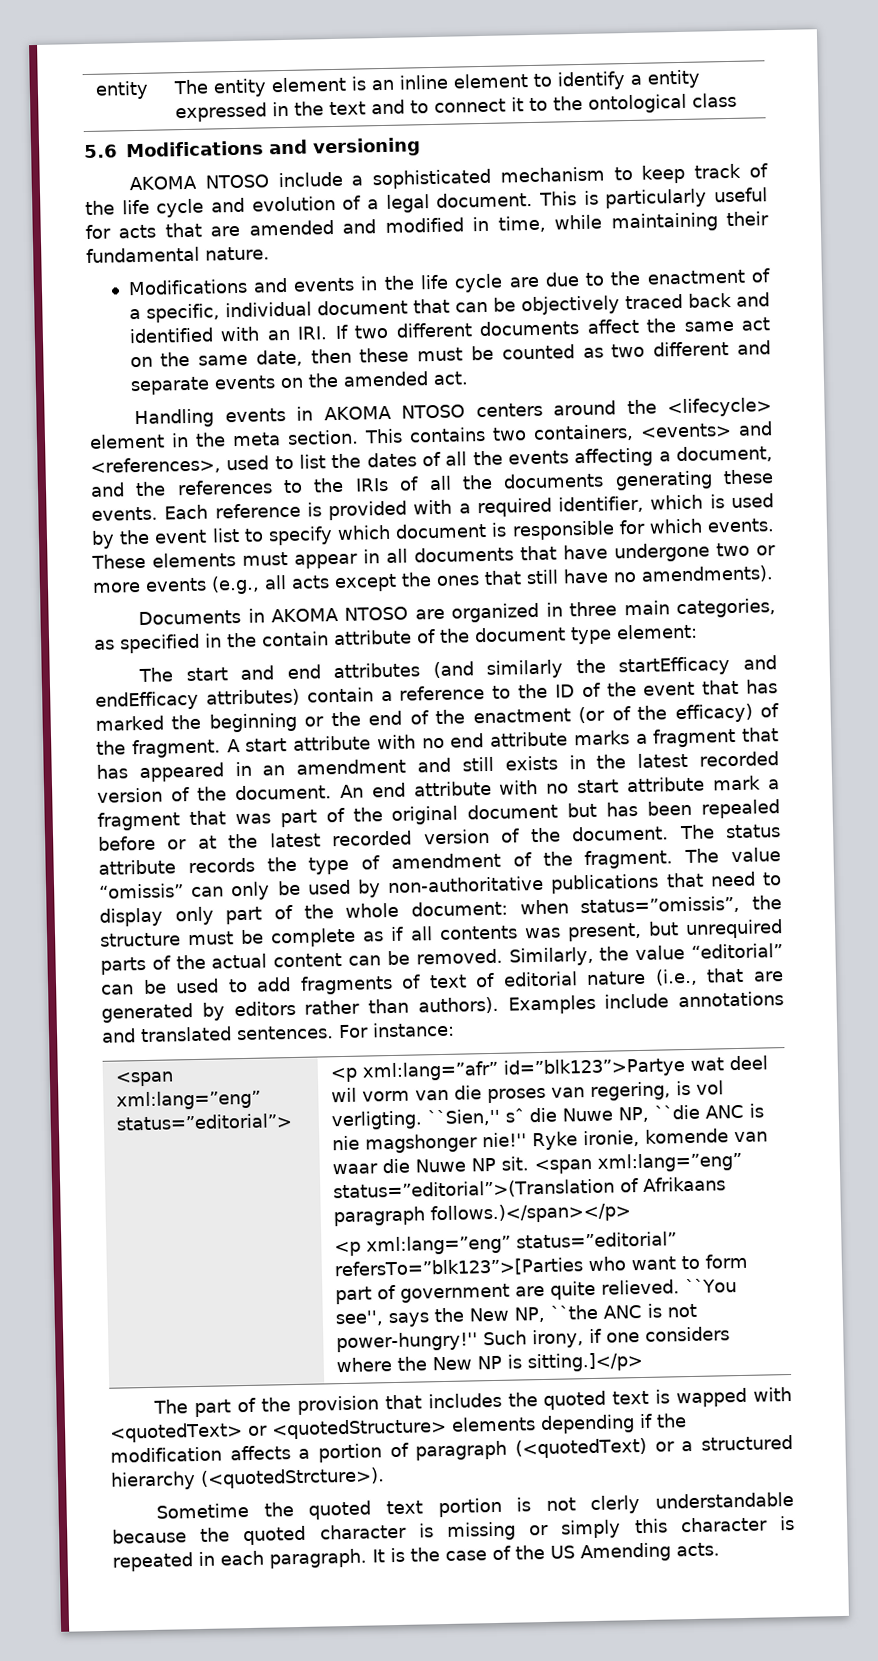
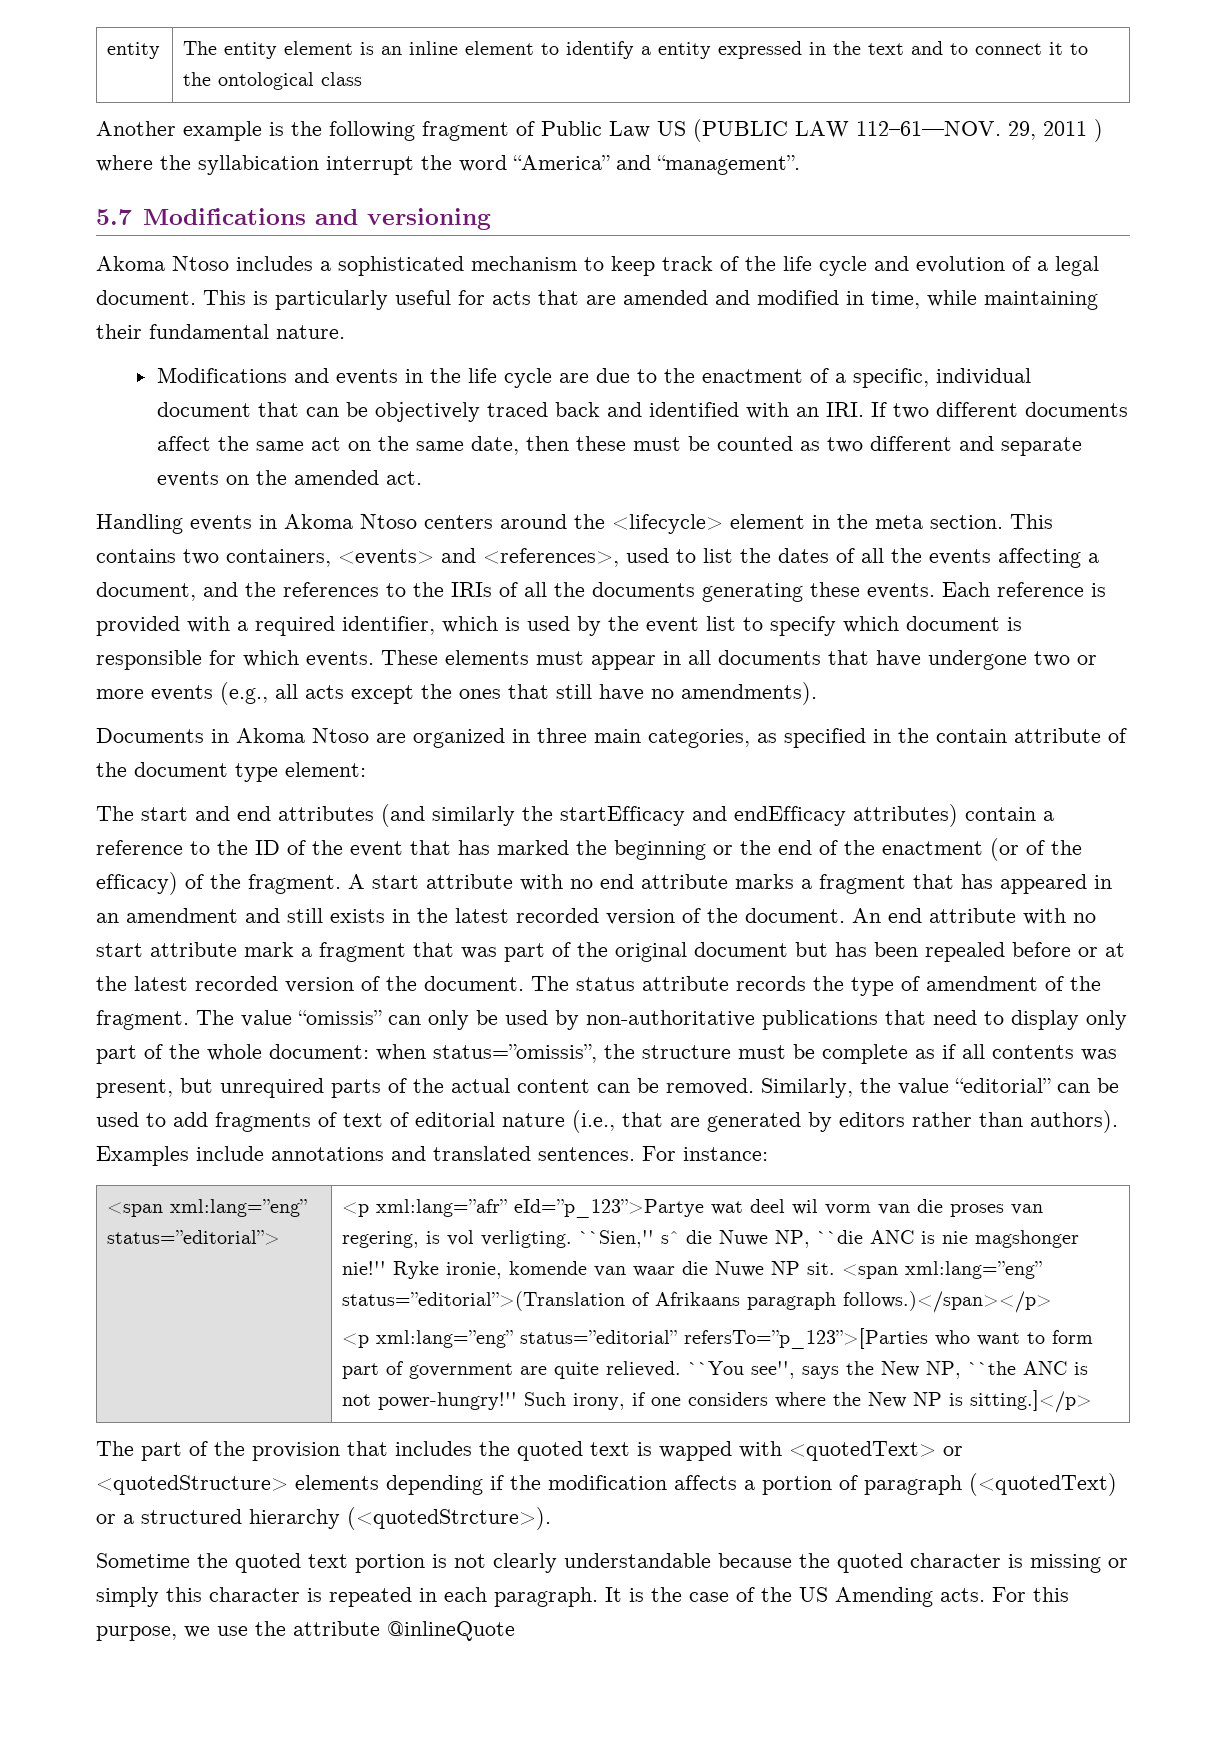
[84,144,118,159] 5.6 -> [96,119,1103,142] [96,155,800,175] [96,209,132,225] Another example is the following fragment of Public Law US (PUBLIC LAW 112–61—NOV. 29, 2011 ) where the syllabication interrupt the word “America” and “management”. // 5.7
[129,171,343,191] AKOMA NTOSO include -> [96,256,313,271] Akoma Ntoso includes
[323,404,466,421] AKOMA NTOSO -> [284,514,417,529] Akoma Ntoso
[271,606,409,623] AKOMA NTOSO -> [236,728,369,743] Akoma Ntoso
[503,1057,687,1079] id=”blk123”>Partye -> [514,1199,705,1218] eId=”p_123”>Partye
[334,1257,584,1279] refersTo=”blk123”>[Parties -> [684,1328,929,1349] refersTo=”p_123”>[Parties
[590,1495,641,1515] clerly -> [493,1553,557,1573] clearly
(720, 1549) none -> [992,1587,1069,1602] [96,1621,515,1641] For this purpose, we use the attribute @inlineQuote

